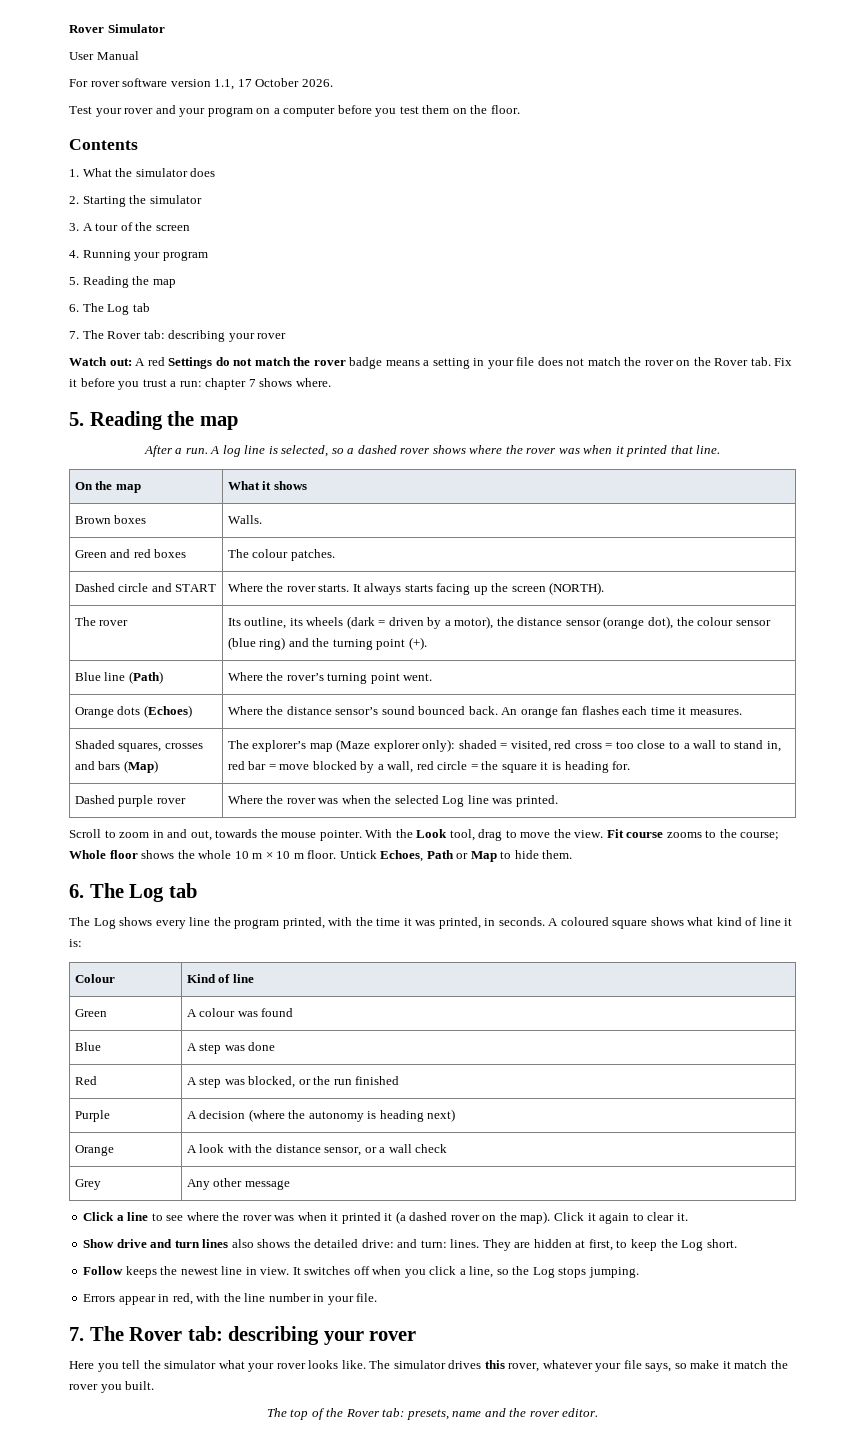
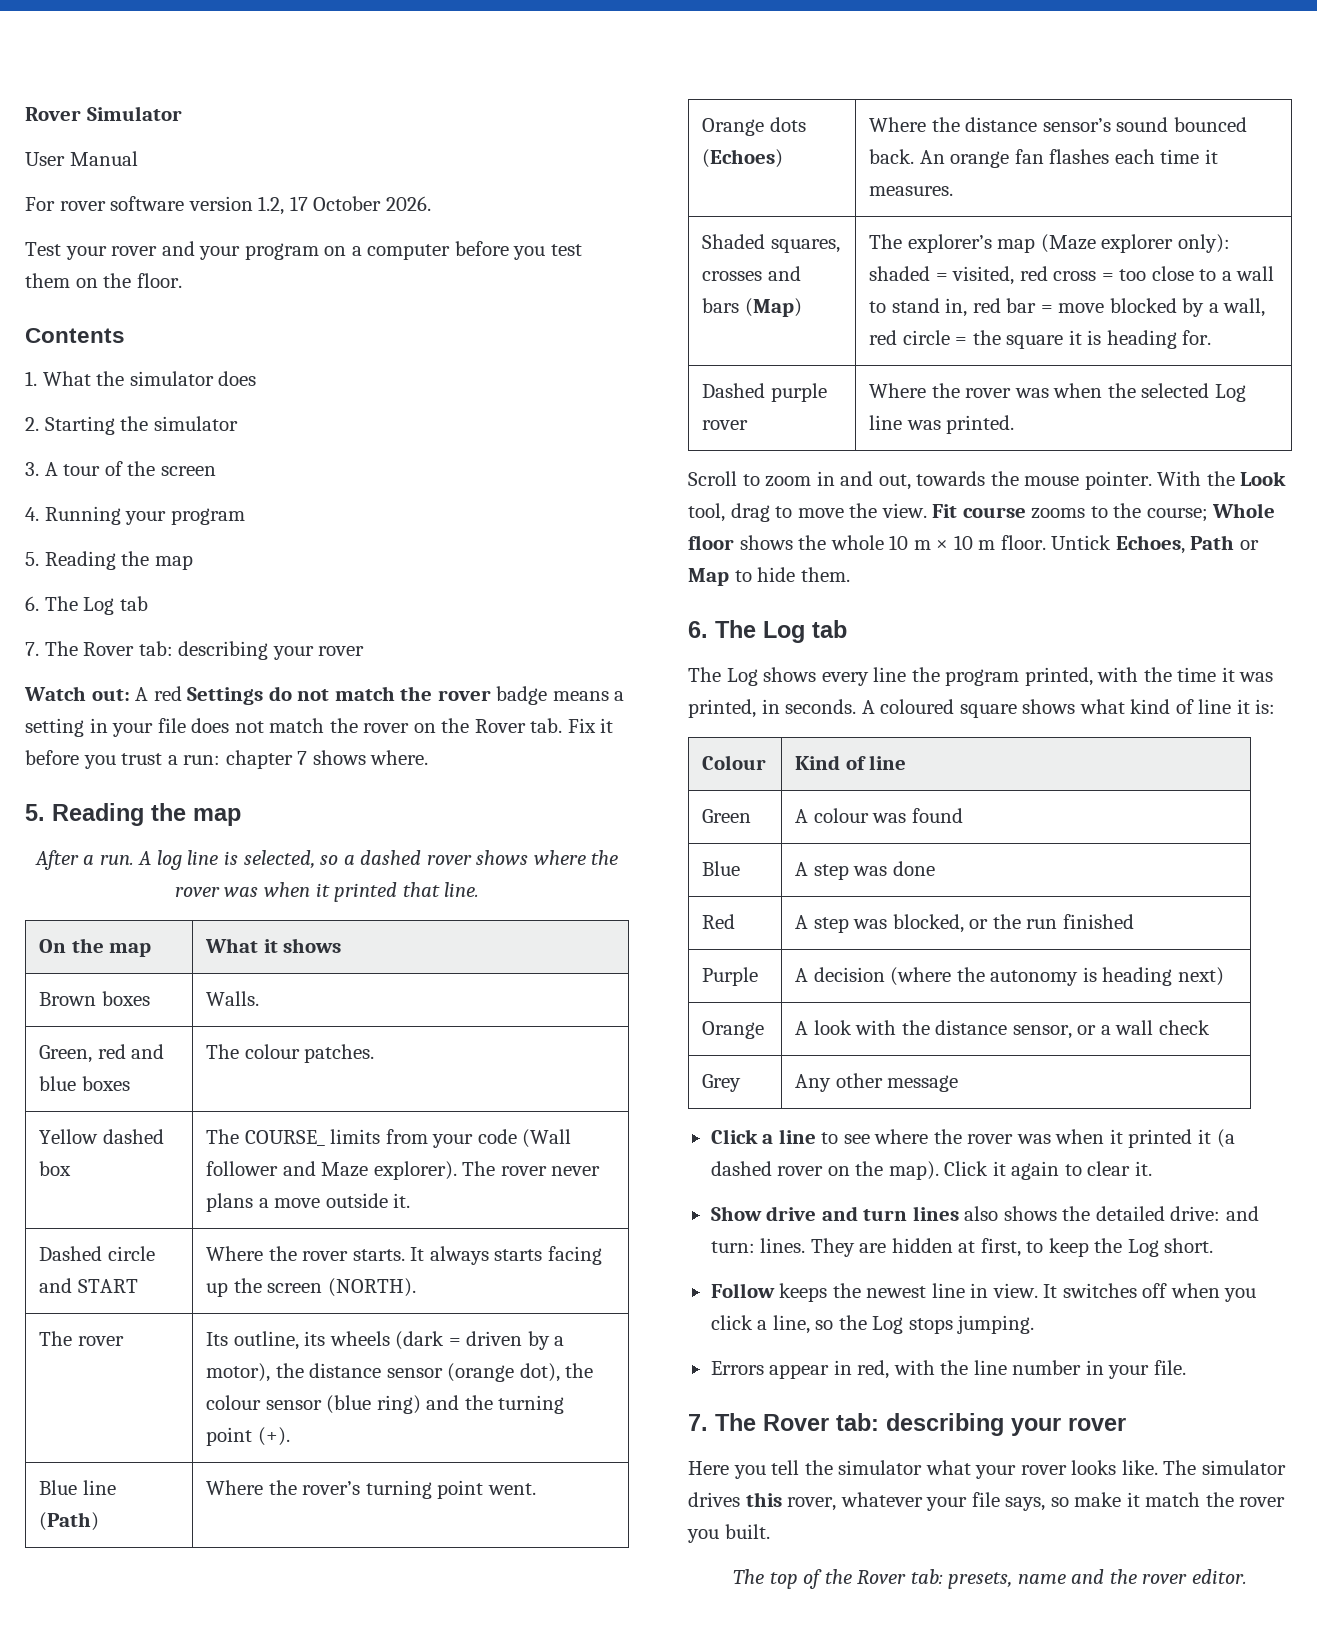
[214,79,235,90] 1.1, -> [258,196,285,215] 1.2,
[74,549,151,558] Green and red -> [39,1044,165,1063] [39,1076,77,1091] Green, red and blue
(335, 555) none -> [39,1129,164,1144] [39,1161,72,1176] [206,1129,572,1148] [206,1161,601,1180] [206,1193,411,1212] // Yellow dashed box | The COURSE_ limits from your code (Wall follower and Maze explorer). The rover never plans a move outside it.

